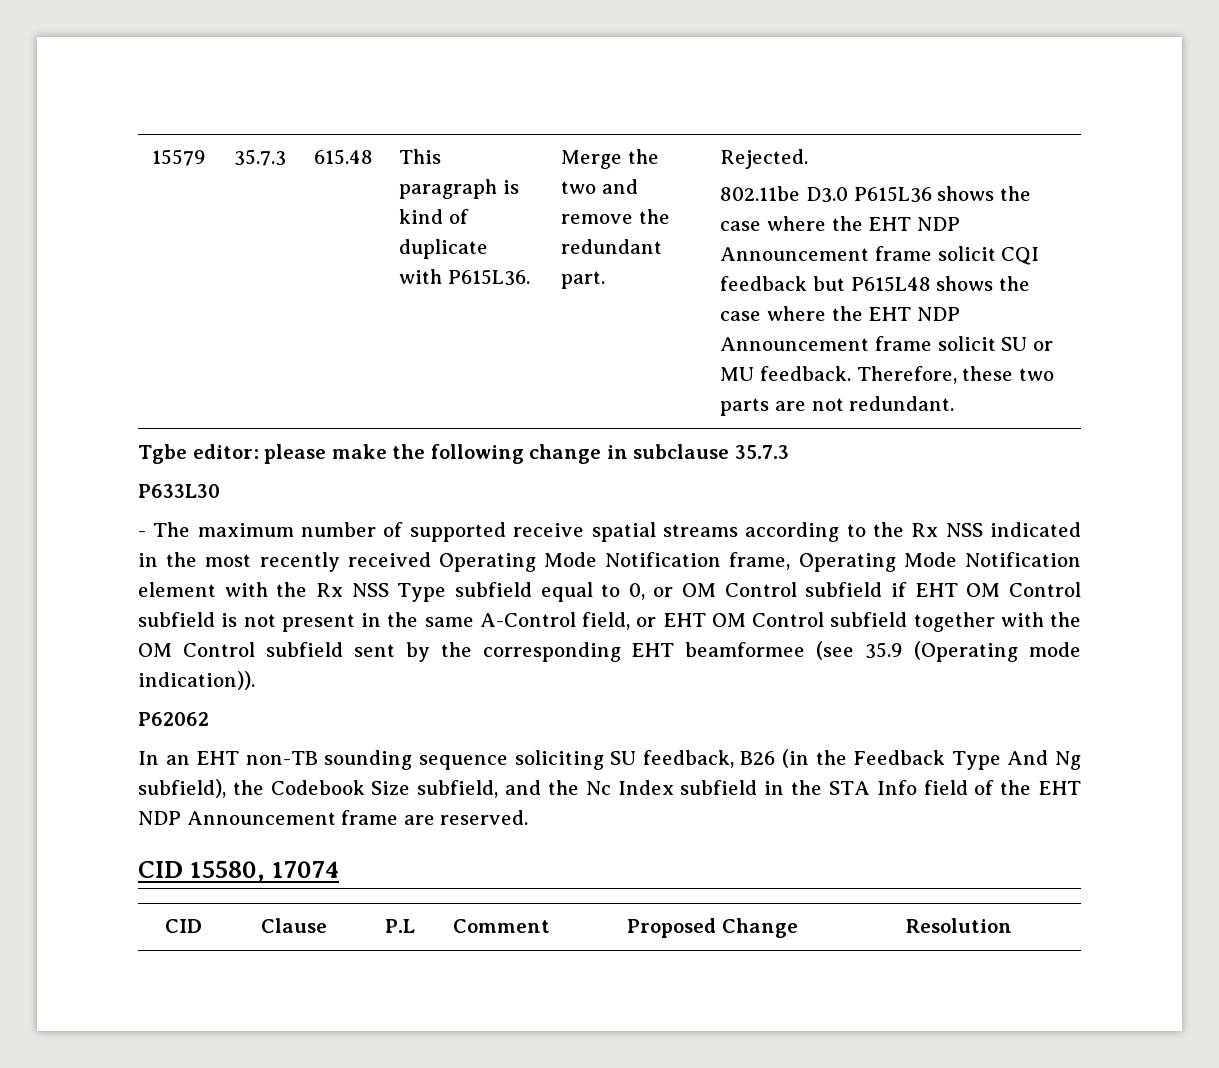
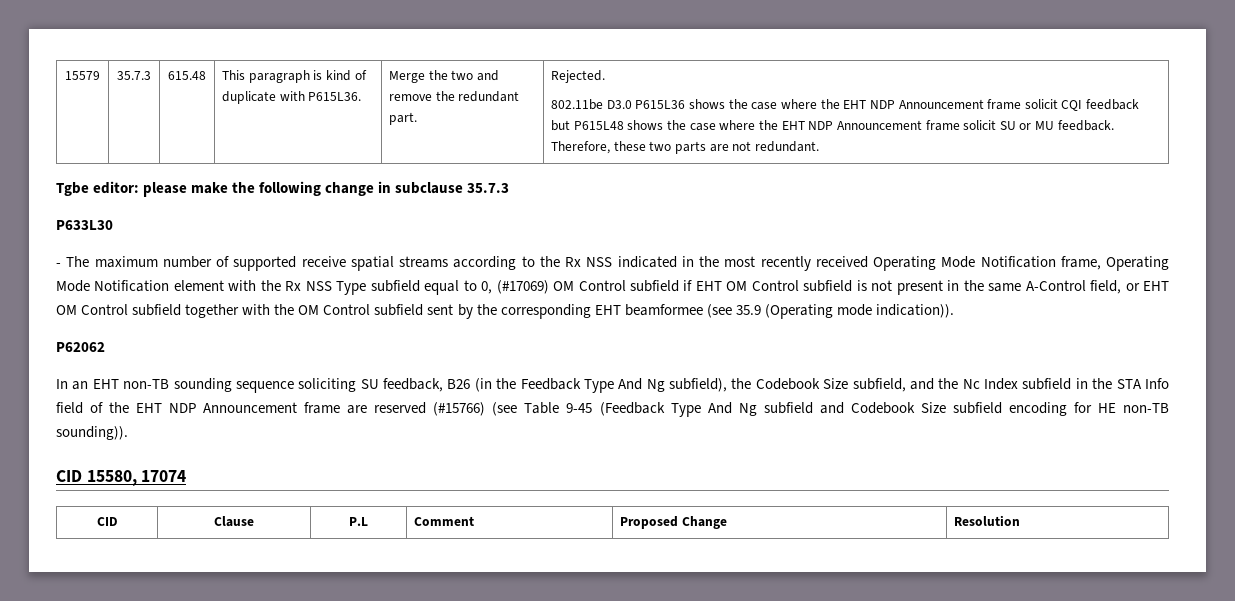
[653,587,674,597] or -> [496,280,549,294] (#17069)
[440,810,529,825] reserved. -> [374,402,1169,417] [56,426,128,440] reserved (#15766) (see Table 9-45 (Feedback Type And Ng subfield and Codebook Size subfield encoding for HE non-TB sounding)).

